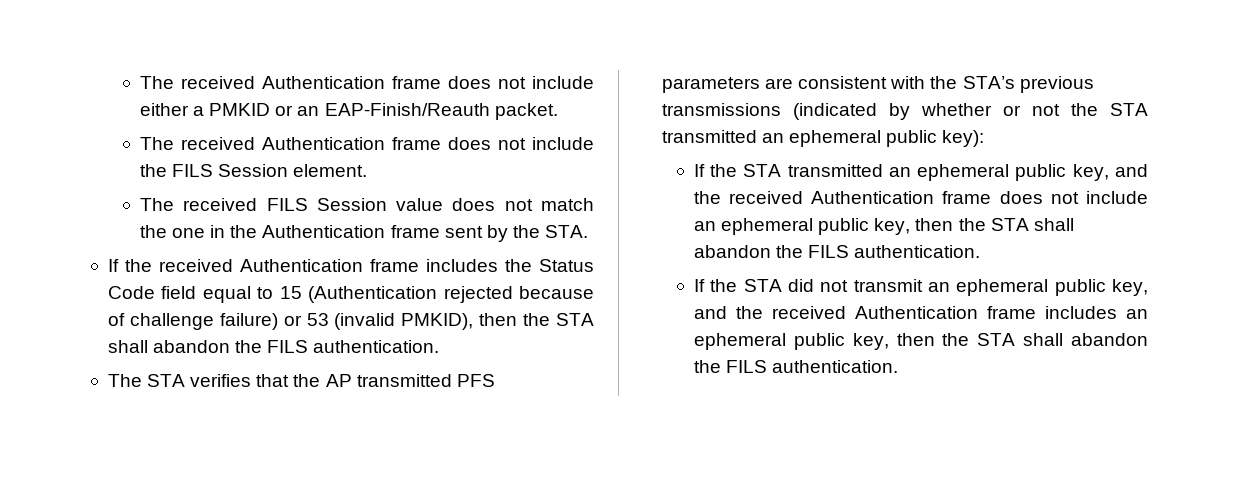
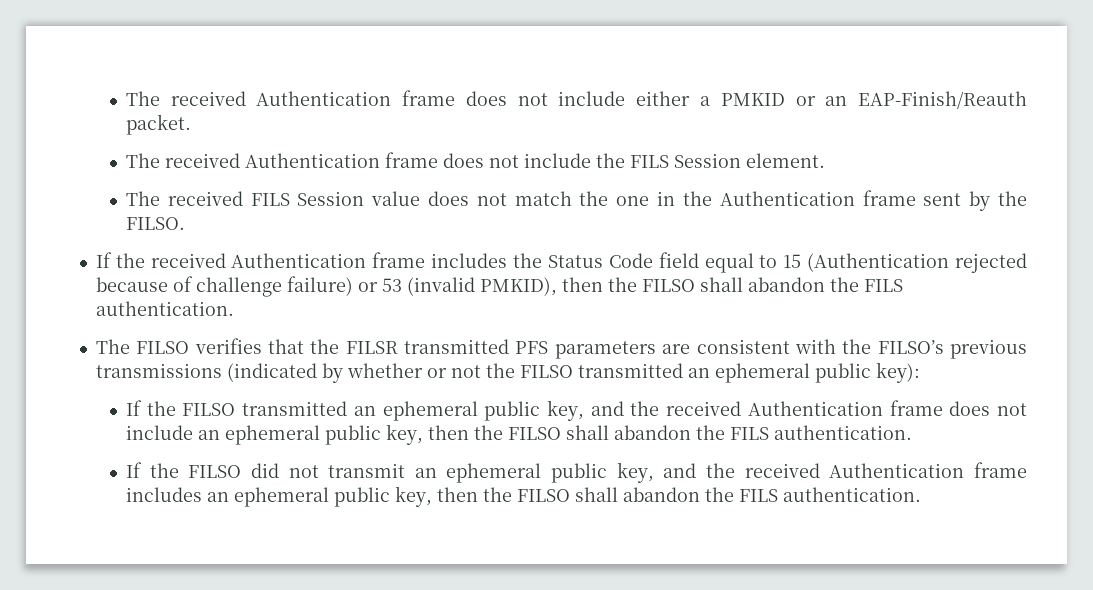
[545,225,589,238] STA. -> [125,217,185,230] FILSO.
[556,313,594,326] STA -> [641,279,695,292] FILSO
[147,374,186,387] STA -> [136,341,190,354] FILSO
[325,374,352,387] AP -> [345,341,398,354] FILSR
[962,76,1015,89] STA’s -> [877,340,944,354] FILSO’s
[1110,103,1148,116] STA -> [519,365,573,378] FILSO
[743,164,782,177] STA -> [182,403,236,416] FILSO
[990,218,1029,231] STA -> [507,427,561,440] FILSO
[743,279,782,292] STA -> [188,465,242,478] FILSO
[977,333,1016,346] STA -> [516,489,570,502] FILSO

